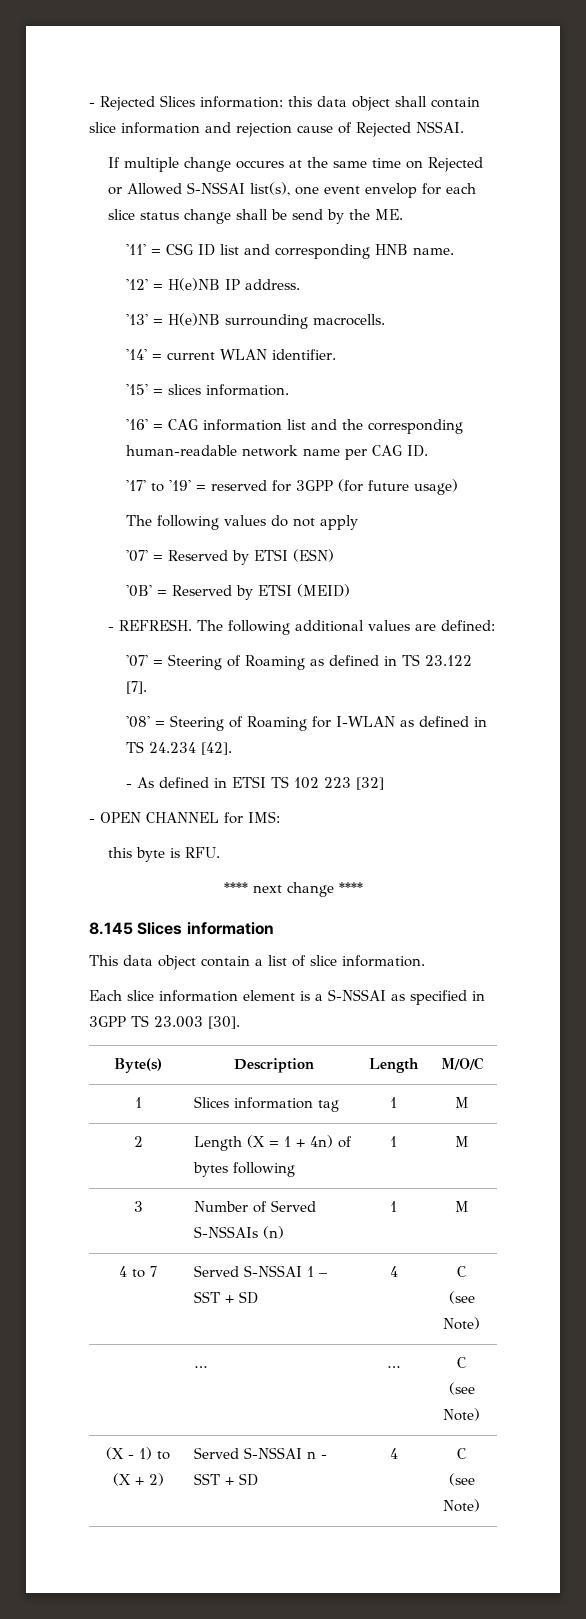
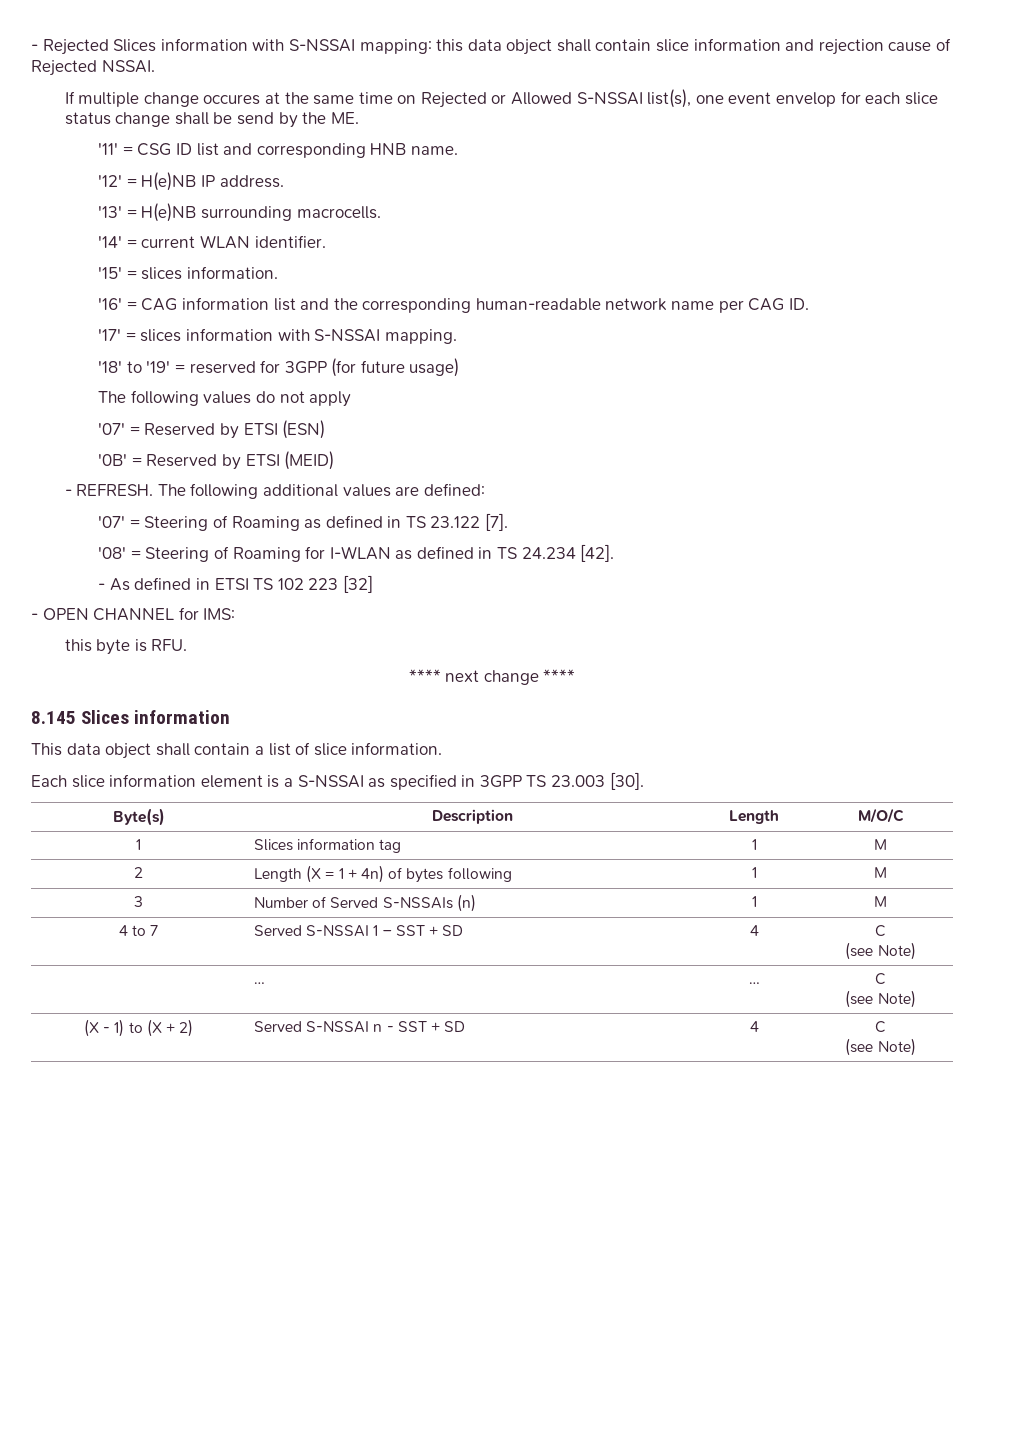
[200,96,283,108] information: -> [160,38,432,54] information with S-NSSAI mapping:
(147, 485) none -> [125,328,457,344] [98,361,123,373] = slices information with S-NSSAI mapping. // '18'
(196, 962) none -> [155,743,190,756] shall

